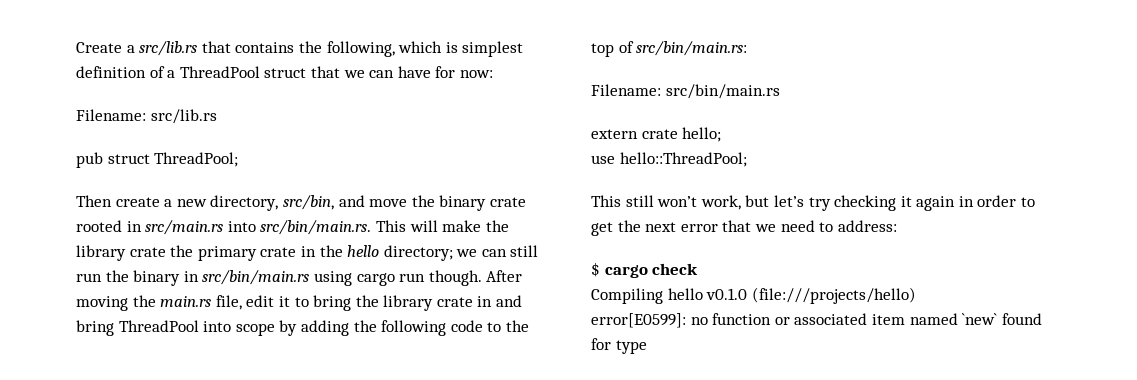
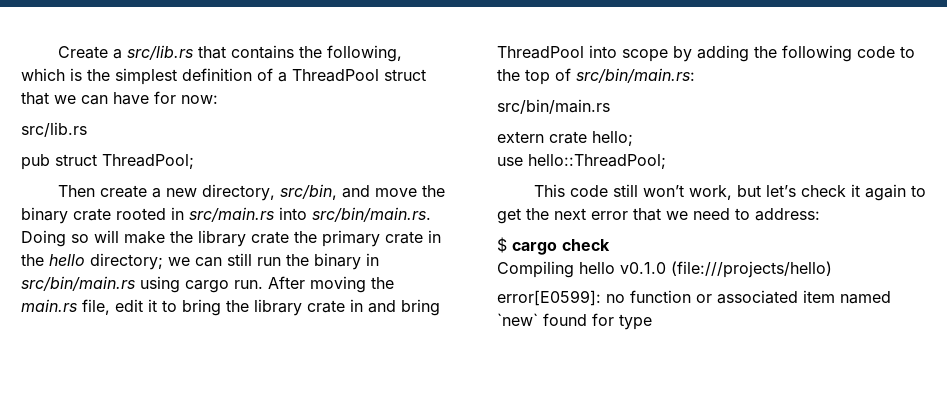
(458, 47) none -> [87,69,110,81] the
[76,109,146,121] Filename: -> (218, 99) none
[375,220,406,232] This -> [21,230,89,247] Doing so
[399,270,482,286] run though. -> [234,280,263,289] run.
[591,84,661,96] Filename: -> (695, 75) none
(621, 201) none -> [569,185,608,197] code
[808,195,1017,211] try checking it again in order -> [800,184,906,201] check it again

